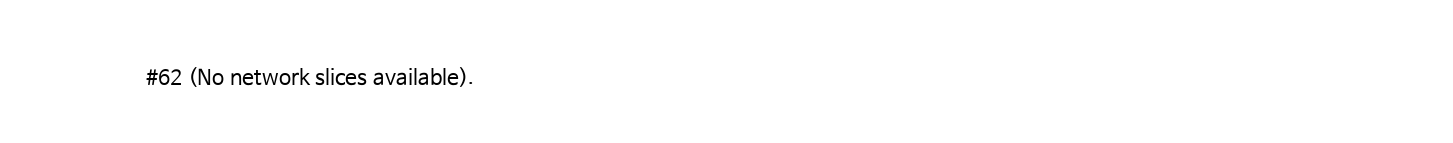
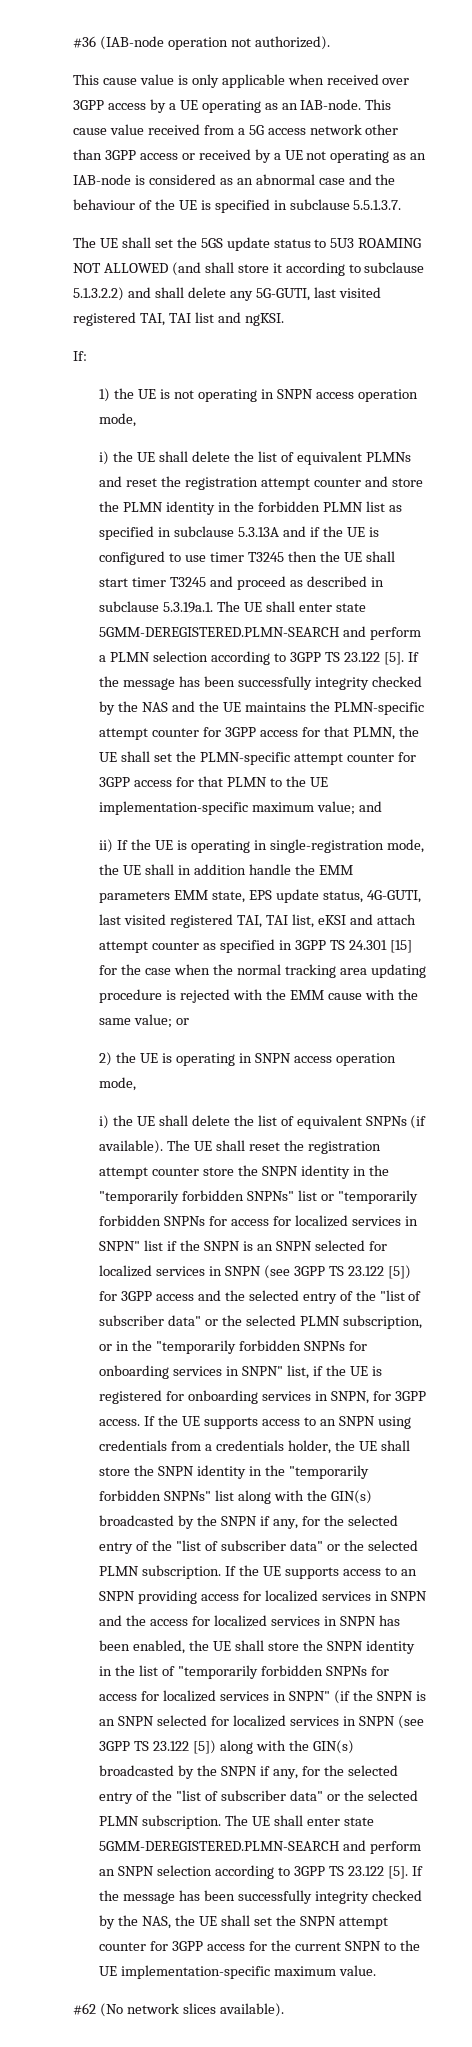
(146, 77) none -> [73,36,330,50] [73,74,410,88] [73,99,392,113] [73,124,399,135] [73,149,427,163] [73,174,396,185] [73,199,402,213] [73,237,422,251] [73,262,425,276] [73,287,381,301] [73,312,284,326] [73,351,88,361] [99,388,418,402] [99,413,137,427] [99,451,411,465] [99,476,423,490] [99,501,402,515] [99,526,379,540] [99,551,395,565] [99,576,384,590] [99,601,366,613] [99,626,422,640] [99,651,419,665] [99,676,422,690] [99,701,424,715] [99,726,419,740] [99,751,416,765] [99,776,328,787] [99,801,383,815] [99,839,424,853] [99,864,353,875] [99,889,421,903] [99,914,416,928] [99,939,412,953] [99,964,426,978] [99,989,418,1003] [99,1014,190,1028] [99,1052,396,1066] [99,1077,137,1091] [99,1115,427,1129] [99,1140,381,1154] [99,1165,389,1179] [99,1190,418,1204] [99,1215,418,1227] [99,1240,387,1251] [99,1265,411,1279] [99,1290,422,1304] [99,1315,422,1329] [99,1340,367,1354] [99,1365,382,1379] [99,1390,426,1404] [99,1415,411,1429] [99,1440,410,1454] [99,1465,369,1479] [99,1490,372,1504] [99,1515,398,1529] [99,1540,418,1554] [99,1565,417,1579] [99,1590,427,1604] [99,1615,400,1627] [99,1640,415,1654] [99,1665,389,1679] [99,1690,426,1704] [99,1715,424,1729] [99,1740,354,1754] [99,1765,398,1779] [99,1790,418,1804] [99,1815,374,1829] [99,1840,422,1854] [99,1865,423,1879] [99,1890,422,1904] [99,1915,388,1929] [99,1940,420,1951] [99,1965,377,1979] #36 (IAB-node operation not authorized). // This cause value is only applicable when received over 3GPP access by a UE operating as an IAB-node. This cause value received from a 5G access network other than 3GPP access or received by a UE not operating as an IAB-node is considered as an abnormal case and the behaviour of the UE is specified in subclause 5.5.1.3.7. // The UE shall set the 5GS update status to 5U3 ROAMING NOT ALLOWED (and shall store it according to subclause 5.1.3.2.2) and shall delete any 5G-GUTI, last visited registered TAI, TAI list and ngKSI. // If: // 1) the UE is not operating in SNPN access operation mode, // i) the UE shall delete the list of equivalent PLMNs and reset the registration attempt counter and store the PLMN identity in the forbidden PLMN list as specified in subclause 5.3.13A and if the UE is configured to use timer T3245 then the UE shall start timer T3245 and proceed as described in subclause 5.3.19a.1. The UE shall enter state 5GMM-DEREGISTERED.PLMN-SEARCH and perform a PLMN selection according to 3GPP TS 23.122 [5]. If the message has been successfully integrity checked by the NAS and the UE maintains the PLMN-specific attempt counter for 3GPP access for that PLMN, the UE shall set the PLMN-specific attempt counter for 3GPP access for that PLMN to the UE implementation-specific maximum value; and // ii) If the UE is operating in single-registration mode, the UE shall in addition handle the EMM parameters EMM state, EPS update status, 4G-GUTI, last visited registered TAI, TAI list, eKSI and attach attempt counter as specified in 3GPP TS 24.301 [15] for the case when the normal tracking area updating procedure is rejected with the EMM cause with the same value; or // 2) the UE is operating in SNPN access operation mode, // i) the UE shall delete the list of equivalent SNPNs (if available). The UE shall reset the registration attempt counter store the SNPN identity in the "temporarily forbidden SNPNs" list or "temporarily forbidden SNPNs for access for localized services in SNPN" list if the SNPN is an SNPN selected for localized services in SNPN (see 3GPP TS 23.122 [5]) for 3GPP access and the selected entry of the "list of subscriber data" or the selected PLMN subscription, or in the "temporarily forbidden SNPNs for onboarding services in SNPN" list, if the UE is registered for onboarding services in SNPN, for 3GPP access. If the UE supports access to an SNPN using credentials from a credentials holder, the UE shall store the SNPN identity in the "temporarily forbidden SNPNs" list along with the GIN(s) broadcasted by the SNPN if any, for the selected entry of the "list of subscriber data" or the selected PLMN subscription. If the UE supports access to an SNPN providing access for localized services in SNPN and the access for localized services in SNPN has been enabled, the UE shall store the SNPN identity in the list of "temporarily forbidden SNPNs for access for localized services in SNPN" (if the SNPN is an SNPN selected for localized services in SNPN (see 3GPP TS 23.122 [5]) along with the GIN(s) broadcasted by the SNPN if any, for the selected entry of the "list of subscriber data" or the selected PLMN subscription. The UE shall enter state 5GMM-DEREGISTERED.PLMN-SEARCH and perform an SNPN selection according to 3GPP TS 23.122 [5]. If the message has been successfully integrity checked by the NAS, the UE shall set the SNPN attempt counter for 3GPP access for the current SNPN to the UE implementation-specific maximum value. //

